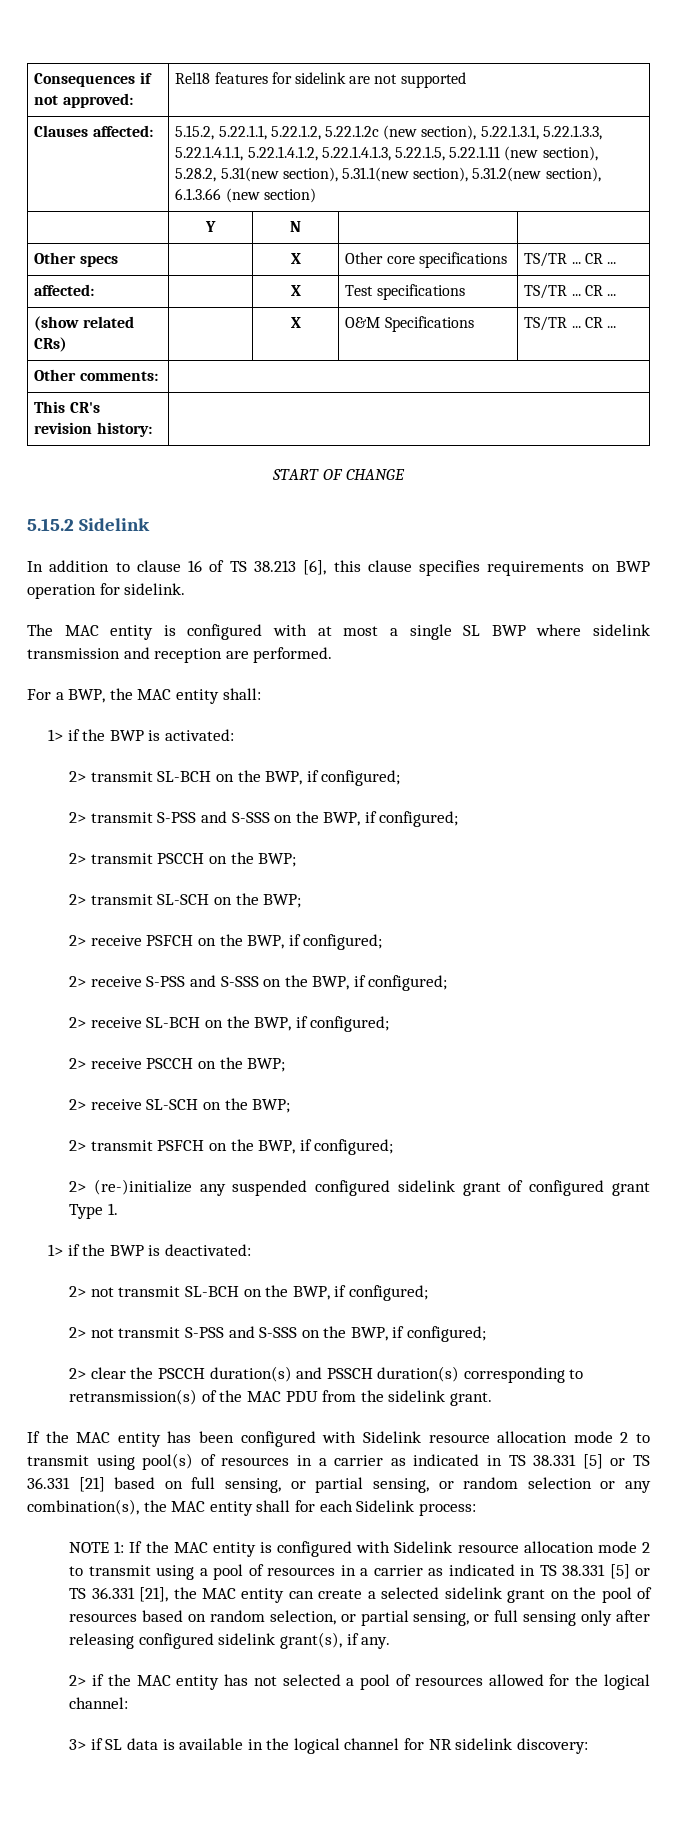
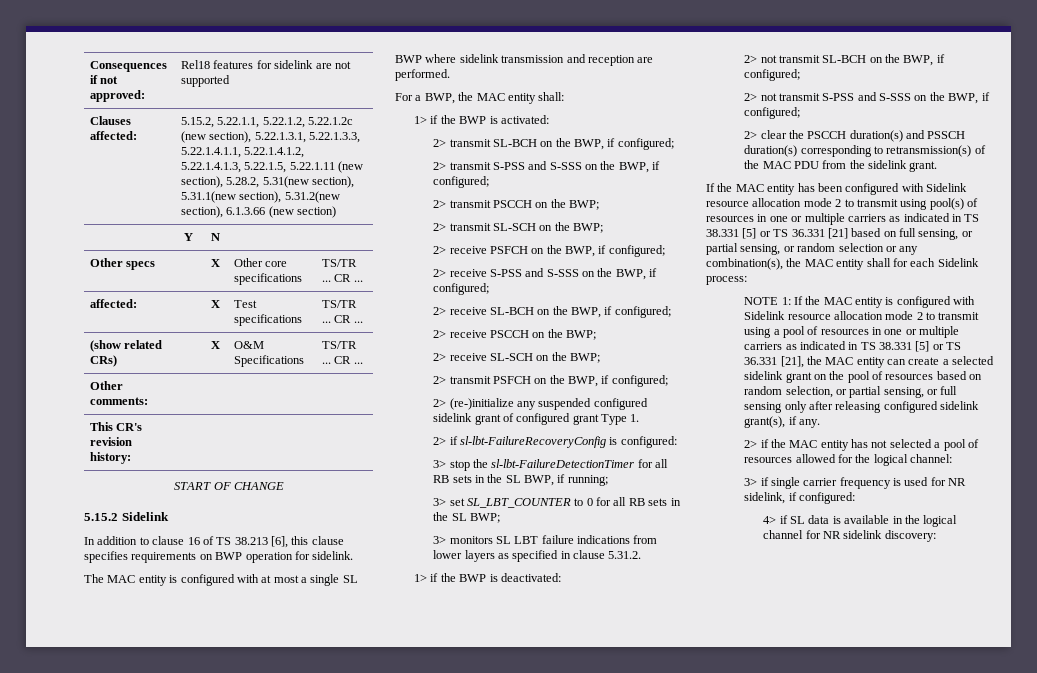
(118, 1209) none -> [433,436,677,448] [433,459,669,471] [433,474,608,486] [433,497,681,508] [433,512,500,523] [433,535,658,544] [433,550,642,562] // 2> if sl-lbt-FailureRecoveryConfig is configured: // 3> stop the sl-lbt-FailureDetectionTimer for all RB sets in the SL BWP, if running; // 3> set SL_LBT_COUNTER to 0 for all RB sets in the SL BWP; // 3> monitors SL LBT failure indications from lower layers as specified in clause 5.31.2.
[318,1455,384,1466] a carrier -> [769,213,886,225] one or multiple carriers
[360,1565,423,1576] a carrier -> [884,326,960,338] [744,342,783,350] one or multiple carriers
(103, 1744) none -> [770,477,967,489] [744,492,855,504] [763,515,788,524] single carrier frequency is used for NR sidelink, if configured: // 4> if

